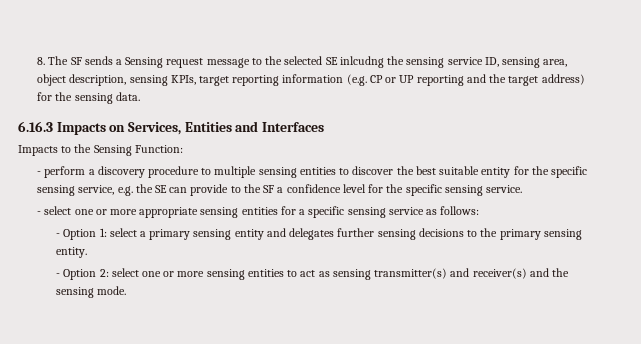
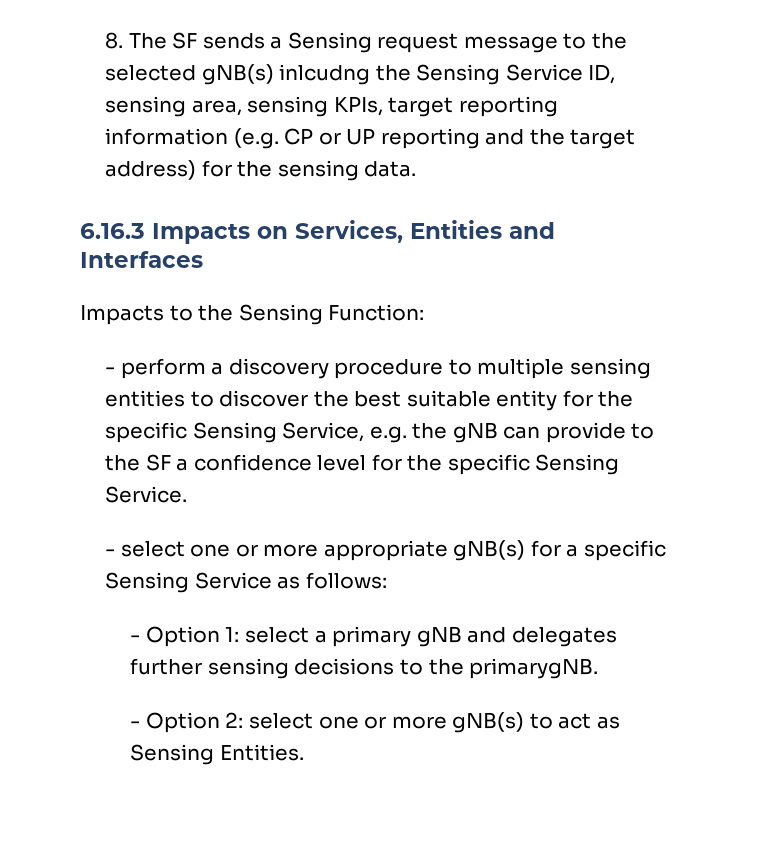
[325,57,338,65] SE -> [201,64,274,85] gNB(s)
[406,57,483,68] sensing service -> [416,64,583,85] Sensing Service
[37,74,127,86] object description, -> (242, 108) none
[37,185,115,196] sensing service, -> [192,422,365,443] Sensing Service,
[154,185,167,193] SE -> [452,422,498,443] gNB
[444,185,523,196] sensing service. -> [535,454,620,475] [105,486,188,503] Sensing Service.
[200,207,278,218] sensing entities -> [453,540,526,561] gNB(s)
[347,207,424,218] sensing service -> [105,572,272,593] Sensing Service
[193,229,264,240] sensing entity -> [416,626,462,647] gNB
[499,229,582,240] [56,247,88,258] primary sensing entity. -> [469,658,599,679] primarygNB.
[206,269,284,280] sensing entities -> [452,712,525,733] gNB(s)
[332,268,570,280] [56,286,127,298] sensing transmitter(s) and receiver(s) and the sensing mode. -> [130,744,304,765] Sensing Entities.

